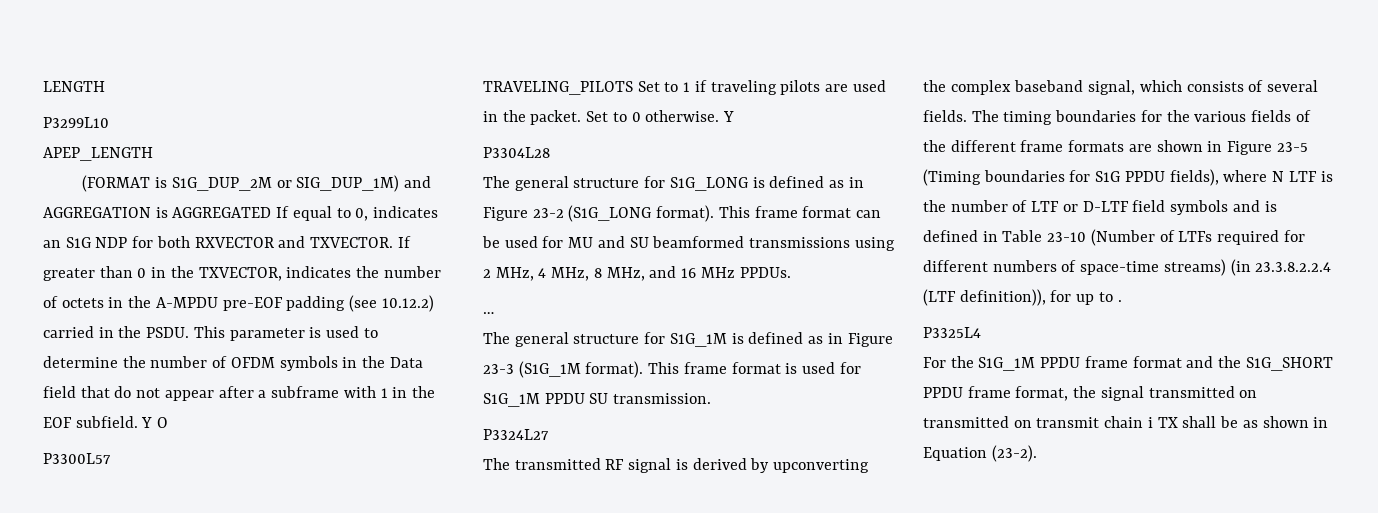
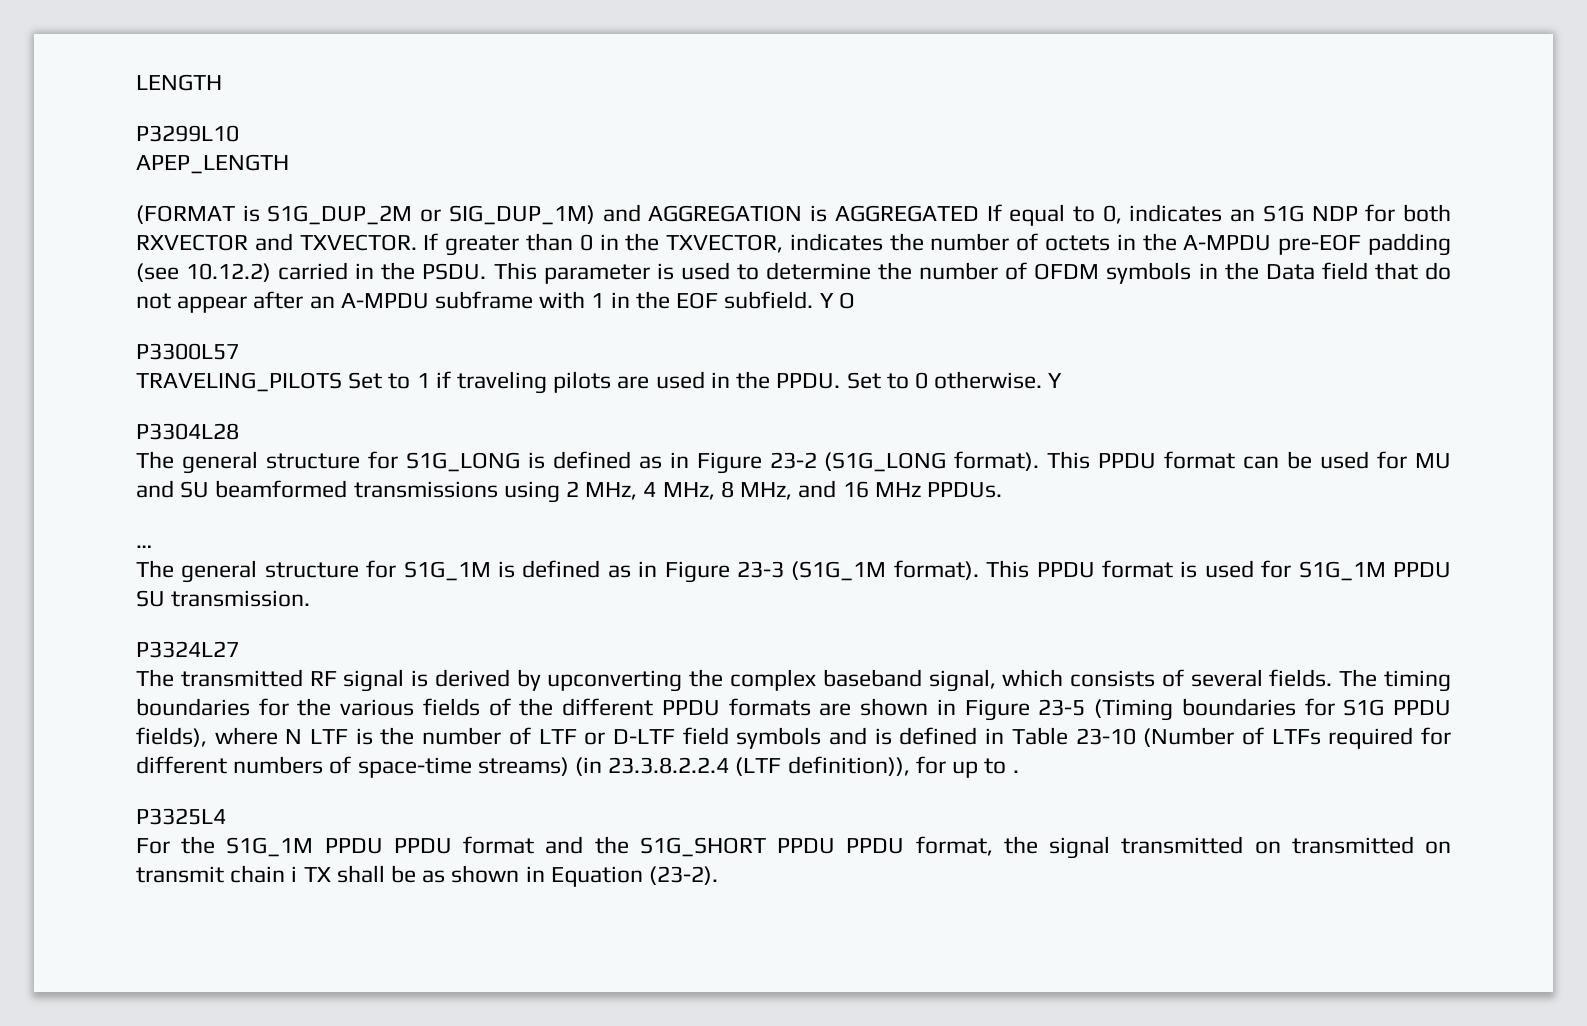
[258,390,267,398] a -> [309,293,429,309] an A-MPDU
[530,110,582,125] packet. -> [776,373,841,389] PPDU.
[754,206,798,218] frame -> [1098,453,1157,469] PPDU
[683,362,727,374] frame -> [1036,562,1095,578] PPDU
[1020,140,1064,152] frame -> [661,700,720,716] PPDU
[1084,356,1128,368] frame -> [393,838,452,854] PPDU
[967,386,1011,398] frame -> [846,838,905,854] PPDU

